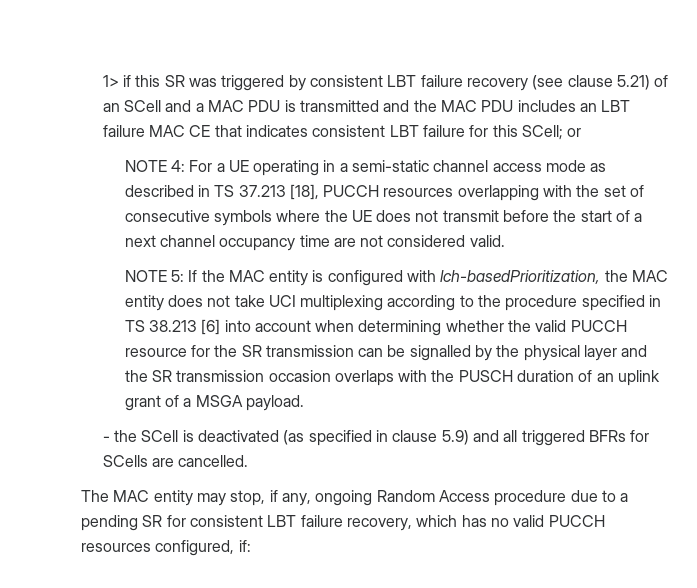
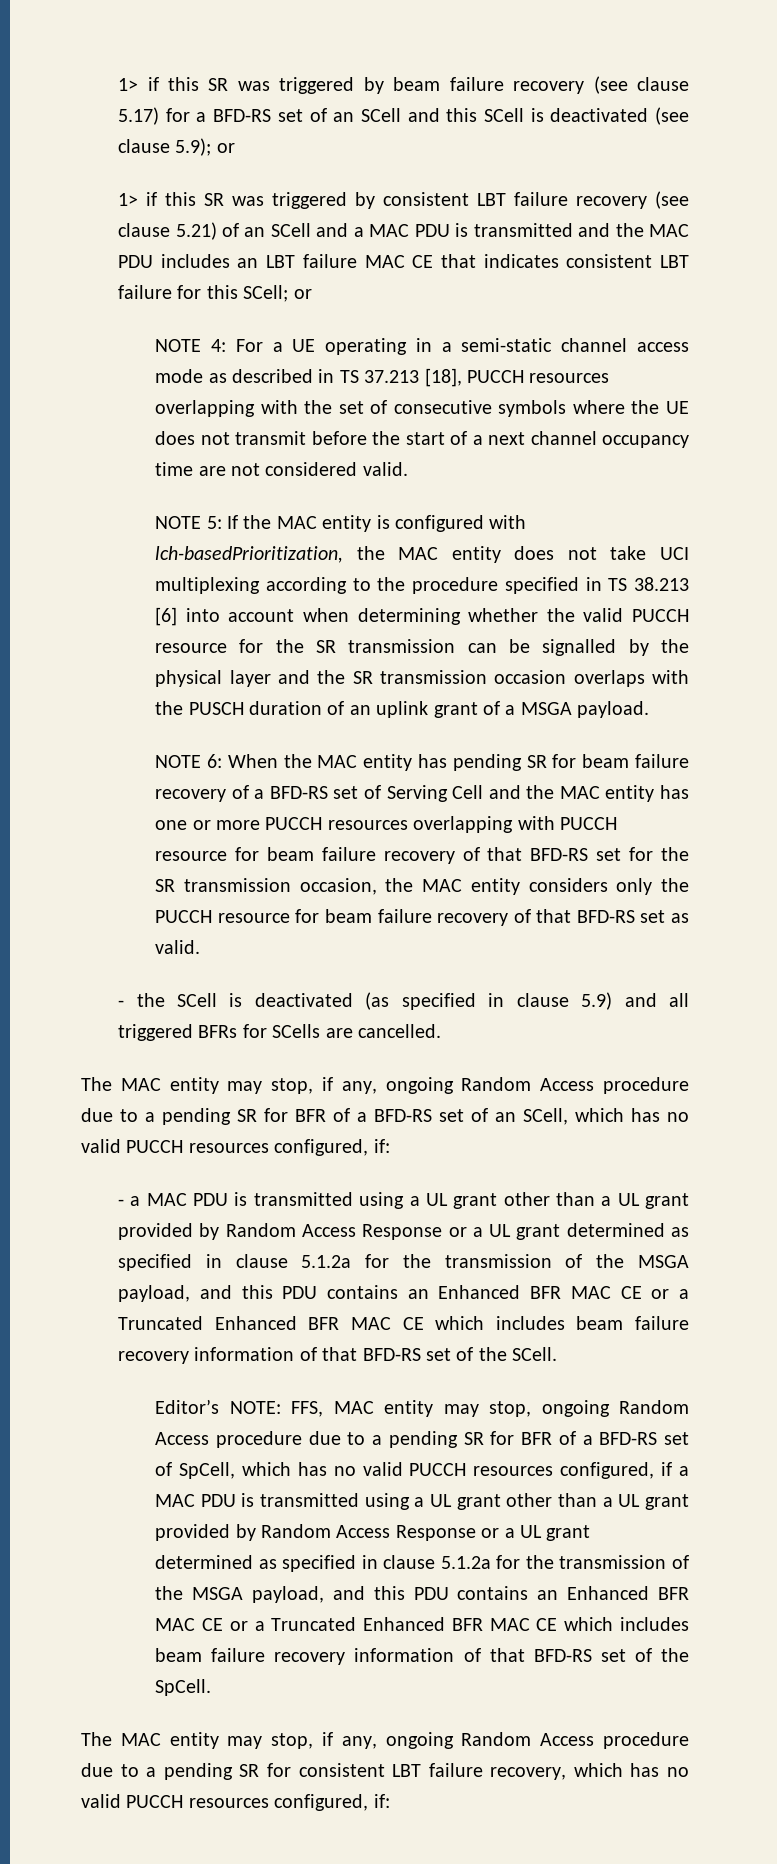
[102,75,306,91] 1> if this SR was triggered by -> [118,76,689,94] [118,107,689,125] [118,138,235,156] [118,192,376,209] 1> if this SR was triggered by beam failure recovery (see clause 5.17) for a BFD-RS set of an SCell and this SCell is deactivated (see clause 5.9); or // 1> if this SR was triggered by
(304, 403) none -> [155,754,689,771] [155,785,689,802] [155,816,617,833] [155,847,690,864] [155,878,689,895] [155,909,689,926] [155,940,201,954] // NOTE 6: When the MAC entity has pending SR for beam failure recovery of a BFD-RS set of Serving Cell and the MAC entity has one or more PUCCH resources overlapping with PUCCH resource for beam failure recovery of that BFD-RS set for the SR transmission occasion, the MAC entity considers only the PUCCH resource for beam failure recovery of that BFD-RS set as valid.
(249, 461) none -> [81,1077,689,1094] [81,1108,689,1125] [81,1139,390,1156] [118,1192,689,1209] [118,1223,689,1240] [118,1254,689,1271] [118,1285,690,1302] [118,1316,689,1330] [118,1347,558,1364] [155,1399,689,1417] [155,1431,689,1448] [155,1462,689,1479] [155,1493,689,1510] [155,1524,591,1541] [155,1555,690,1572] [155,1586,689,1603] [155,1617,689,1631] [155,1648,689,1665] [155,1679,212,1696] // The MAC entity may stop, if any, ongoing Random Access procedure due to a pending SR for BFR of a BFD-RS set of an SCell, which has no valid PUCCH resources configured, if: // - a MAC PDU is transmitted using a UL grant other than a UL grant provided by Random Access Response or a UL grant determined as specified in clause 5.1.2a for the transmission of the MSGA payload, and this PDU contains an Enhanced BFR MAC CE or a Truncated Enhanced BFR MAC CE which includes beam failure recovery information of that BFD-RS set of the SCell. // Editor’s NOTE: FFS, MAC entity may stop, ongoing Random Access procedure due to a pending SR for BFR of a BFD-RS set of SpCell, which has no valid PUCCH resources configured, if a MAC PDU is transmitted using a UL grant other than a UL grant provided by Random Access Response or a UL grant determined as specified in clause 5.1.2a for the transmission of the MSGA payload, and this PDU contains an Enhanced BFR MAC CE or a Truncated Enhanced BFR MAC CE which includes beam failure recovery information of that BFD-RS set of the SpCell.

